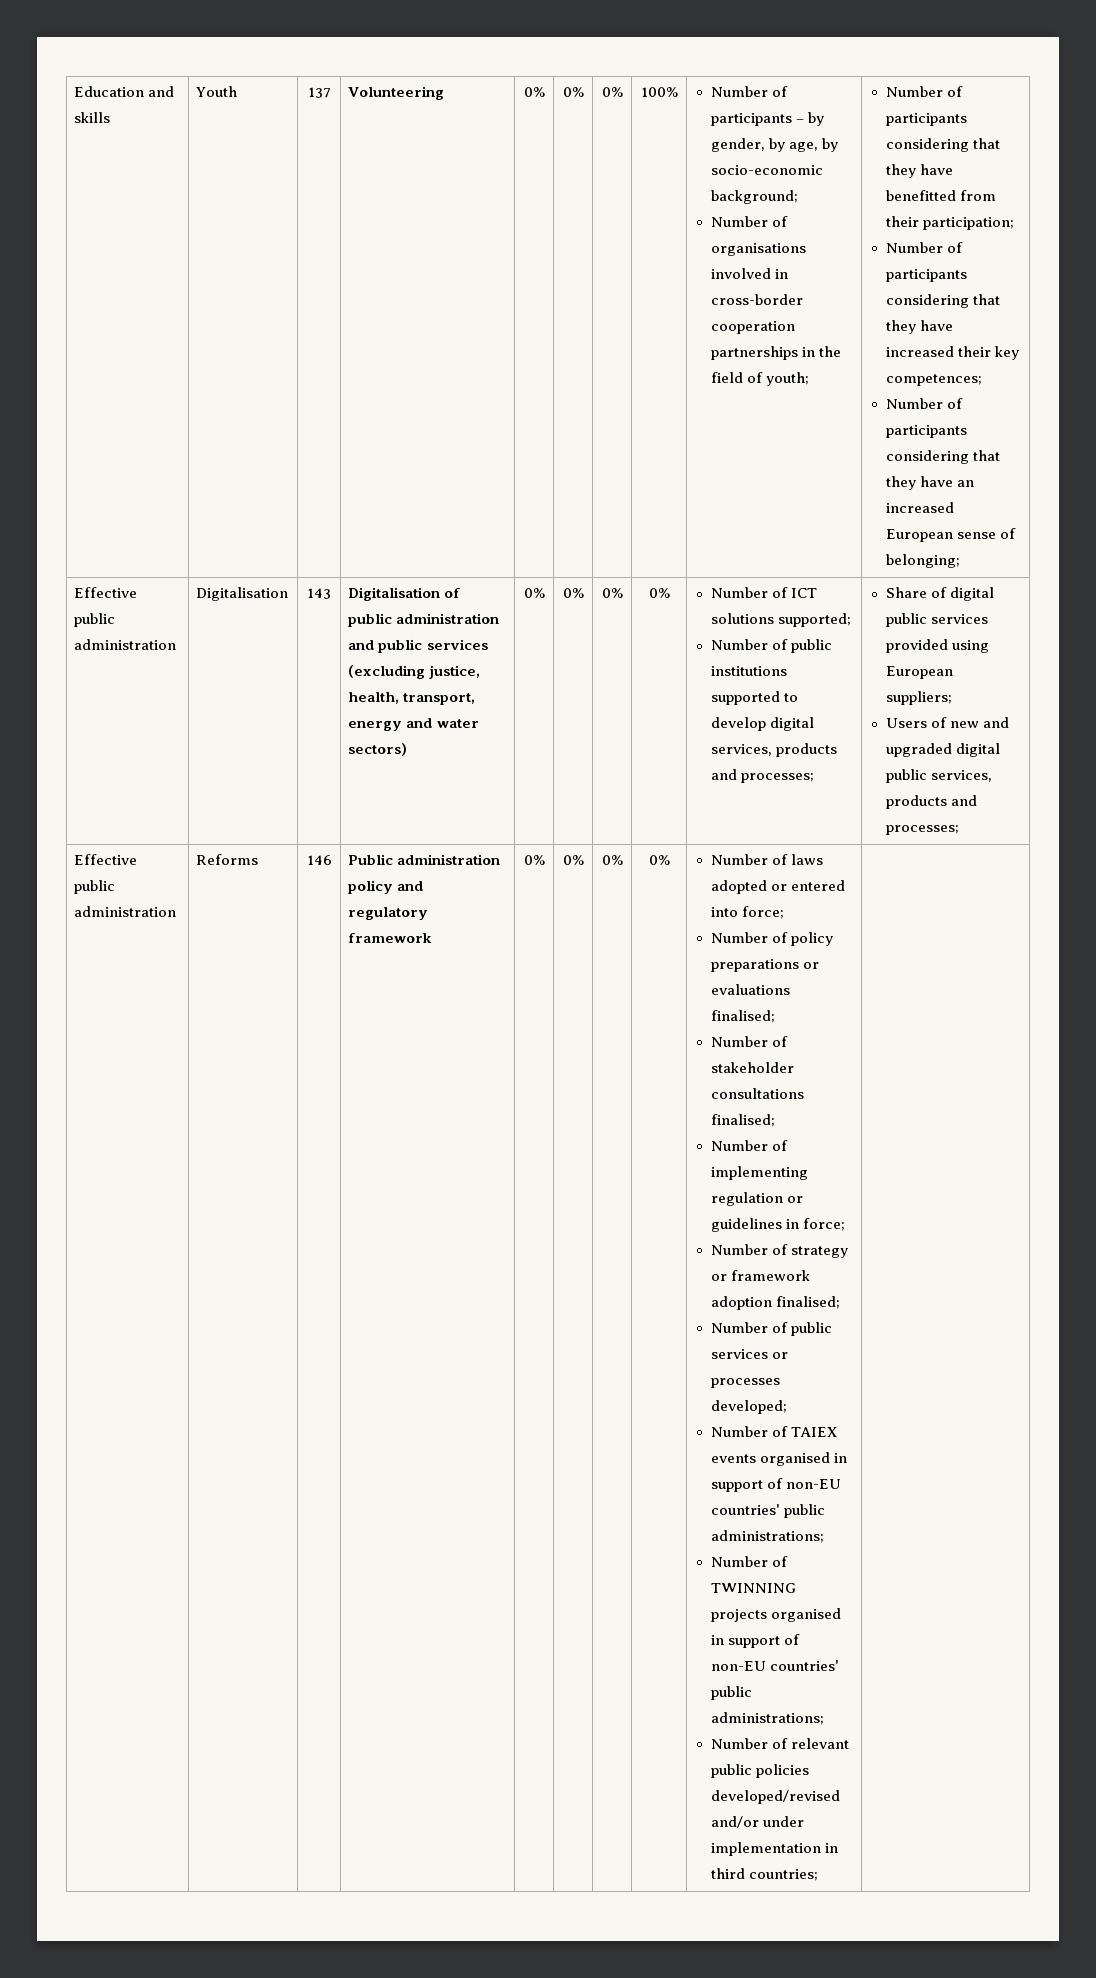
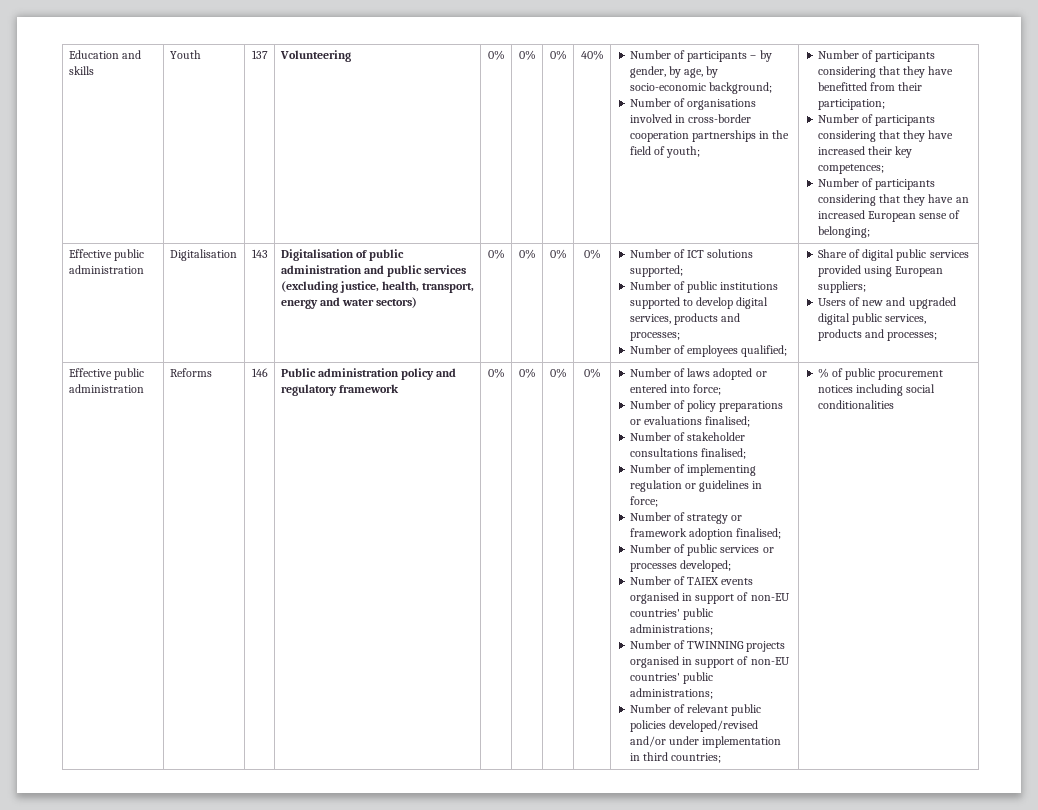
[640,87,678,97] 100% -> [580,50,604,60] 40%
(814, 778) none -> [629,345,788,357] // Number of employees qualified;
(818, 1875) none -> [817,368,944,380] [817,384,936,396] [817,400,894,409] % of public procurement notices including social conditionalities

